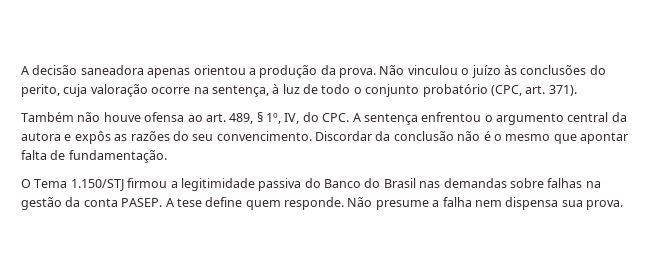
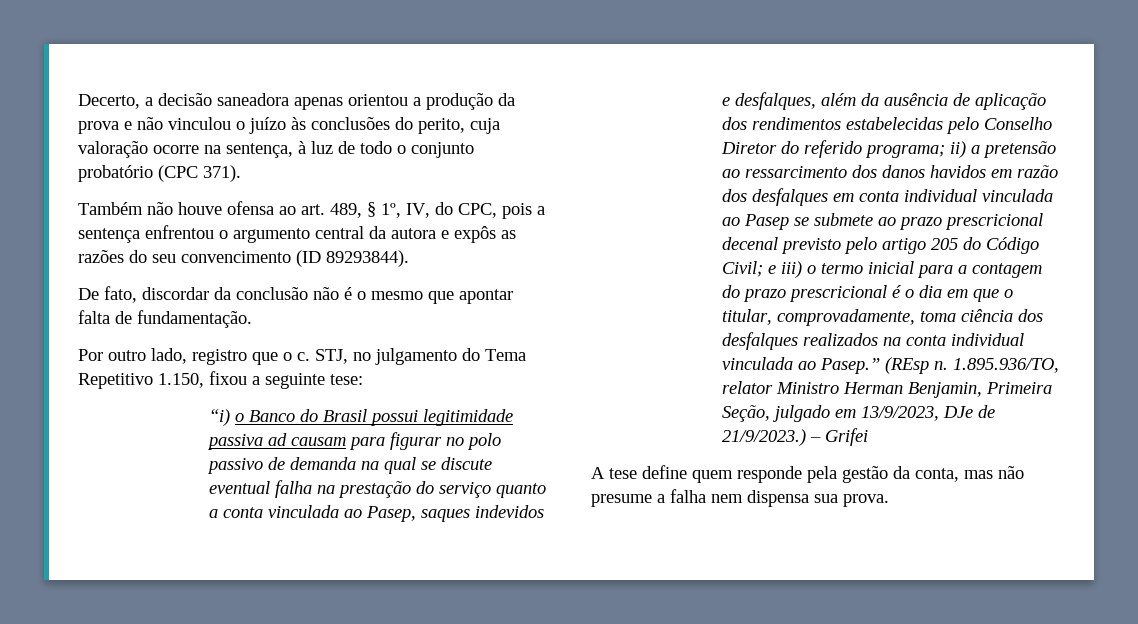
[21,66,29,75] A -> [78,94,153,109] Decerto, a
[339,65,405,78] prova. Não -> [78,117,163,134] prova e não
[490,85,546,96] (CPC, art. -> [158,165,198,182] (CPC
[322,113,361,122] CPC. A -> [458,203,545,219] CPC, pois a
[216,131,372,141] convencimento. Discordar -> [181,250,409,267] [78,286,209,303] convencimento (ID 89293844). // De fato, discordar
[21,178,601,191] [21,197,373,210] O Tema 1.150/STJ firmou a legitimidade passiva do Banco do Brasil nas demandas sobre falhas na gestão da conta PASEP. A tese define quem responde. Não -> [78,348,526,365] [78,371,363,389] [209,409,514,426] [207,432,502,450] [207,457,493,474] [209,480,547,498] [209,505,545,522] [722,92,1047,110] [722,117,1053,134] [721,140,1057,158] [722,165,1059,178] [722,188,1054,206] [722,213,1044,230] [722,237,1040,254] [722,261,1043,278] [722,285,1014,302] [722,309,1044,326] [722,332,1025,350] [722,357,1060,374] [722,381,1053,398] [722,405,996,422] [722,428,869,446] [591,465,1024,483] Por outro lado, registro que o c. STJ, no julgamento do Tema Repetitivo 1.150, fixou a seguinte tese: // “i) o Banco do Brasil possui legitimidade passiva ad causam para figurar no polo passivo de demanda na qual se discute eventual falha na prestação do serviço quanto a conta vinculada ao Pasep, saques indevidos e desfalques, além da ausência de aplicação dos rendimentos estabelecidas pelo Conselho Diretor do referido programa; ii) a pretensão ao ressarcimento dos danos havidos em razão dos desfalques em conta individual vinculada ao Pasep se submete ao prazo prescricional decenal previsto pelo artigo 205 do Código Civil; e iii) o termo inicial para a contagem do prazo prescricional é o dia em que o titular, comprovadamente, toma ciência dos desfalques realizados na conta individual vinculada ao Pasep.” (REsp n. 1.895.936/TO, relator Ministro Herman Benjamin, Primeira Seção, julgado em 13/9/2023, DJe de 21/9/2023.) – Grifei // A tese define quem responde pela gestão da conta, mas não

